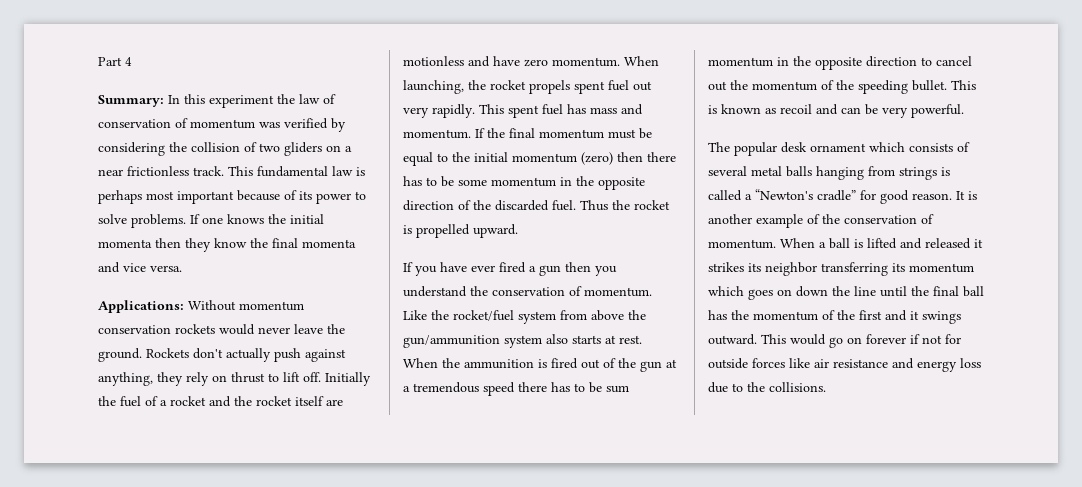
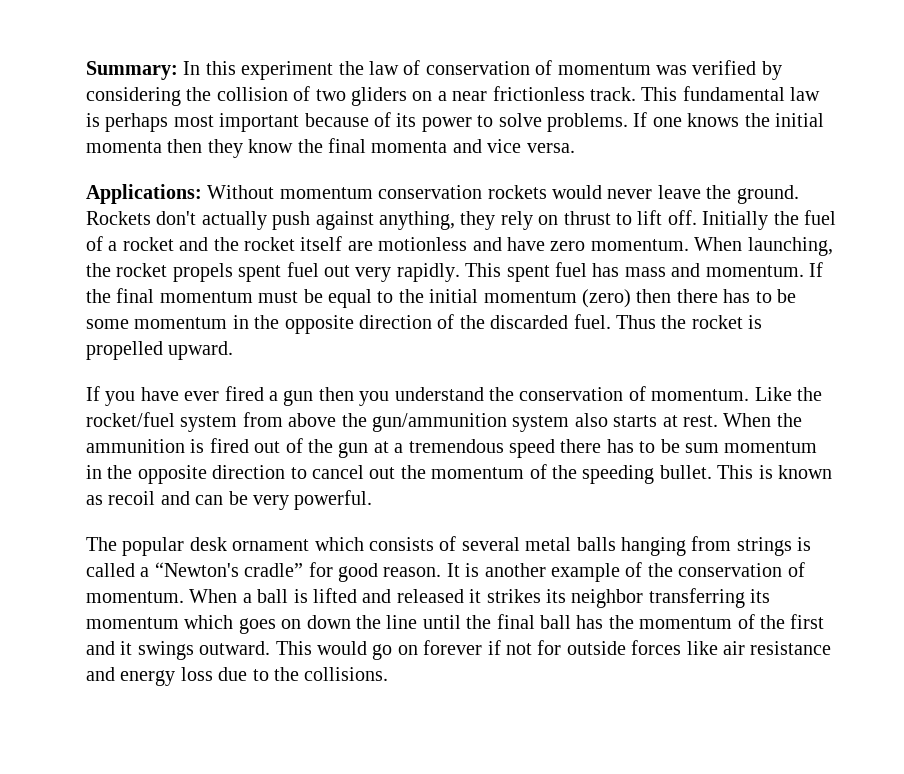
[98,57,132,66] Part 4 // -> (86, 70) none

